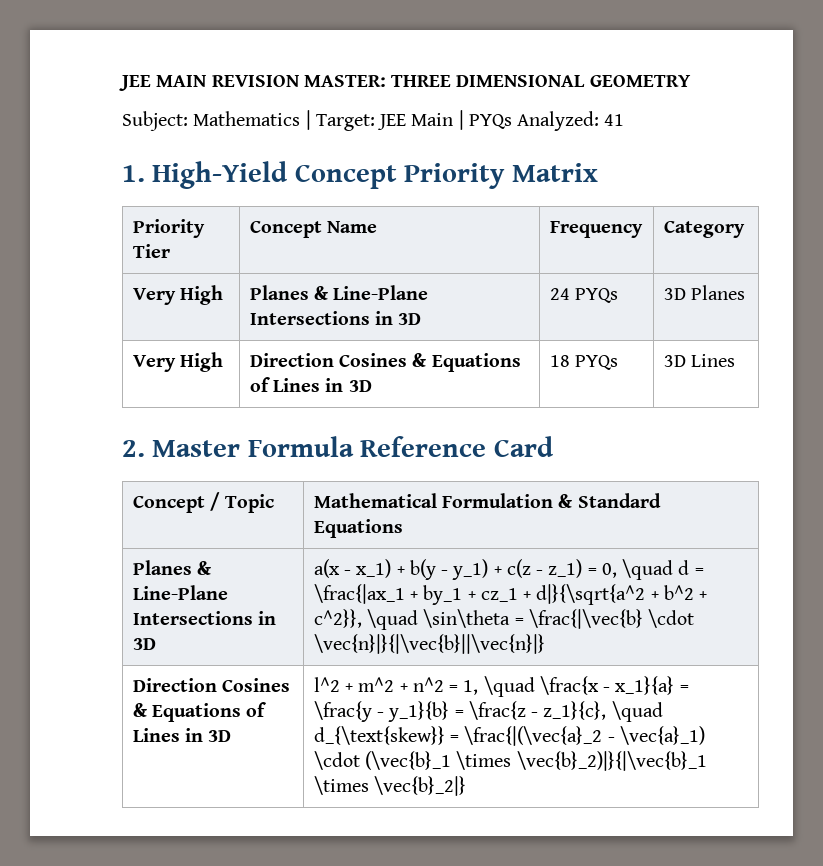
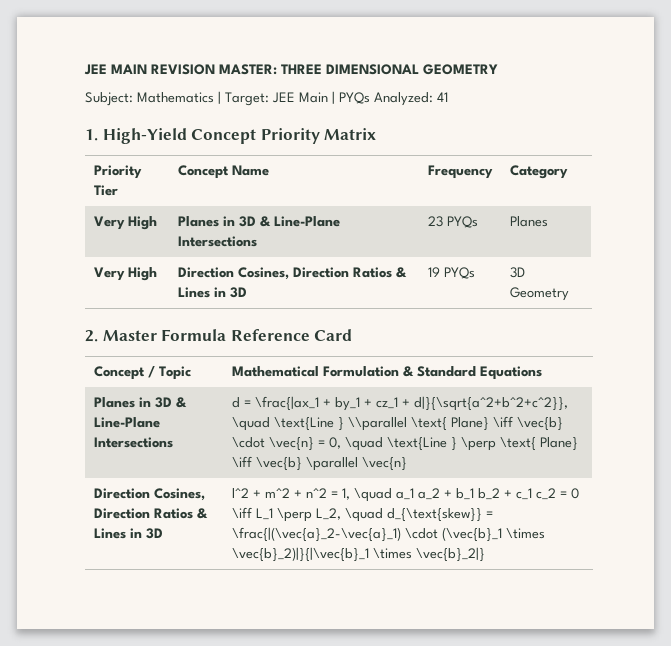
[314,285,429,300] [249,311,422,325] [549,288,619,303] [663,288,686,300] & Line-Plane Intersections in 3D | 24 PYQs | 3D -> [222,216,340,227] [177,236,257,247] [427,216,478,228] in 3D & Line-Plane Intersections | 23 PYQs |
[339,353,521,372] [249,377,372,392] [549,355,619,370] [663,354,736,367] Cosines & Equations of Lines in 3D | 18 PYQs | 3D Lines -> [237,267,407,280] [177,287,247,298] [427,267,475,279] [509,267,525,278] [509,287,569,301] Cosines, Direction Ratios & Lines in 3D | 19 PYQs | 3D Geometry
[197,561,213,575] [132,585,228,600] [132,611,277,625] [132,638,156,650] [313,559,674,580] & Line-Plane Intersections in 3D | a(x - x_1) + b(y - y_1) + c(z - z_1) = 0, \quad -> [138,397,187,408] [93,417,160,428] [93,437,173,448] in 3D & Line-Plane Intersections |
[536,584,708,605] [313,609,695,630] [313,634,545,654] [132,678,291,692] [132,702,267,722] d|}{\sqrt{a^2 + b^2 + c^2}}, \quad \sin\theta = \frac{|\vec{b} \cdot \vec{n}|}{|\vec{b}||\vec{n}|} // Direction Cosines & Equations of -> [413,396,568,411] [231,416,563,431] [231,437,578,451] [231,456,407,471] [93,488,205,501] [93,508,208,519] d|}{\sqrt{a^2+b^2+c^2}}, \quad \text{Line } \\parallel \text{ Plane} \iff \vec{b} \cdot \vec{n} = 0, \quad \text{Line } \perp \text{ Plane} \iff \vec{b} \parallel \vec{n} // Direction Cosines, Direction Ratios &
[539,676,689,695] [313,701,663,722] [313,726,705,746] \frac{x - x_1}{a} = \frac{y - y_1}{b} = \frac{z - z_1}{c}, \quad d_{\text{skew}} = \frac{|(\vec{a}_2 - \vec{a}_1) -> [395,488,579,500] [231,507,493,522] [231,527,401,542] a_1 a_2 + b_1 b_2 + c_1 c_2 = 0 \iff L_1 \perp L_2, \quad d_{\text{skew}} = \frac{|(\vec{a}_2-\vec{a}_1)

